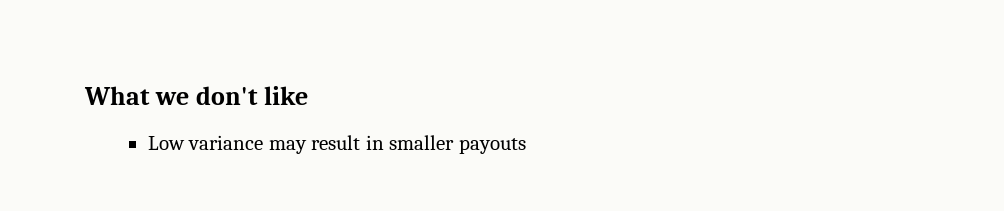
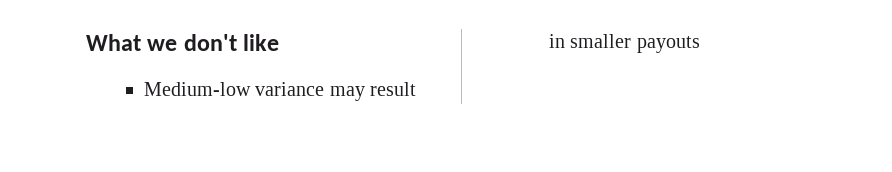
[147,136,185,150] Low -> [143,82,251,96] Medium-low

